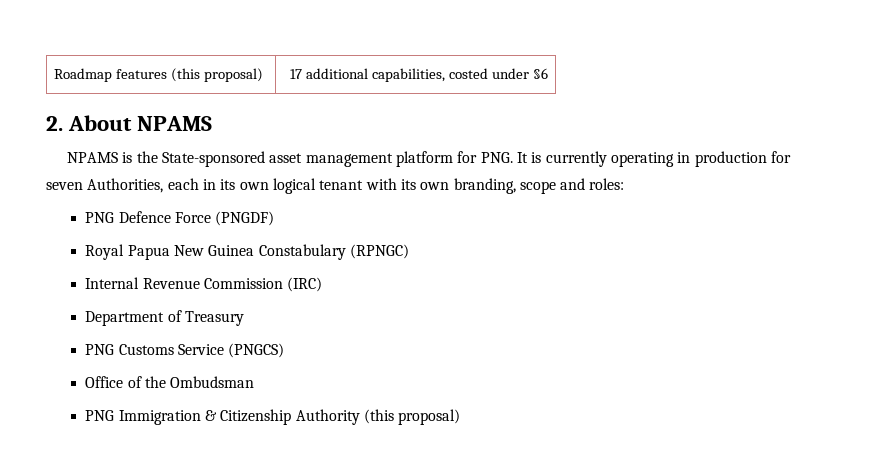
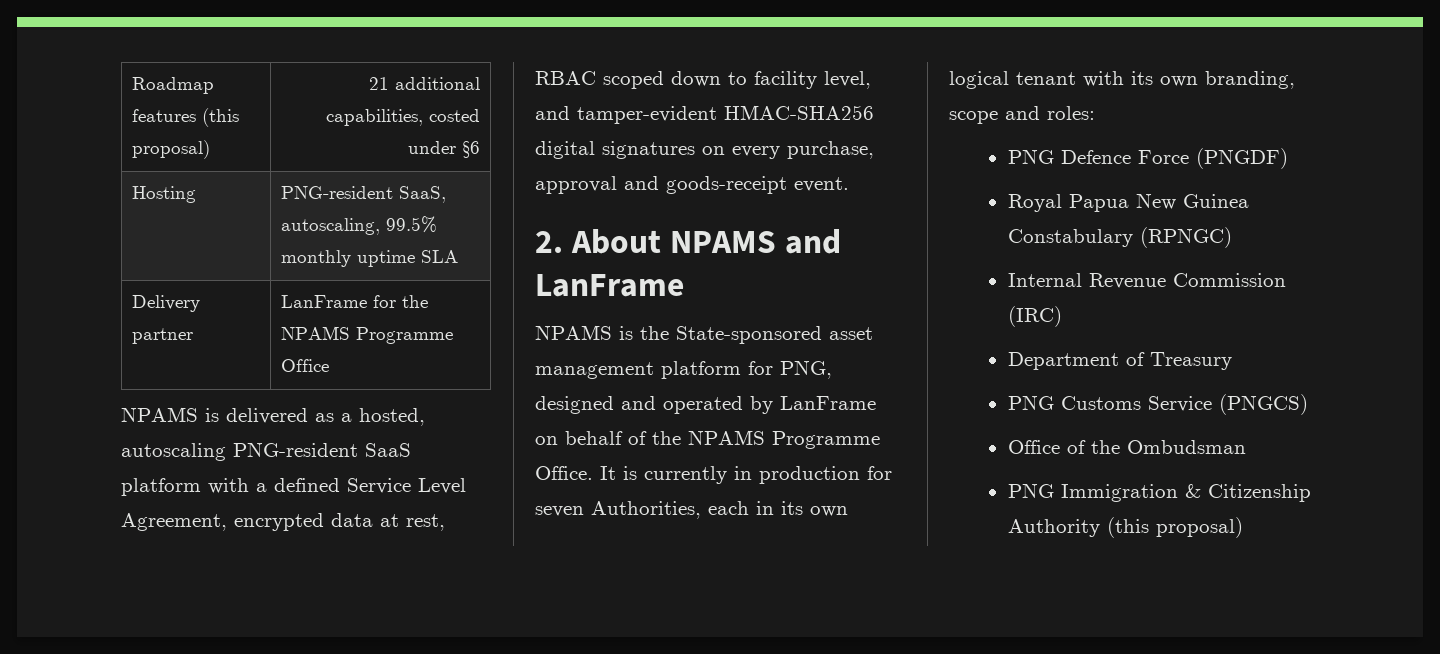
[290,69,303,79] 17 -> [368,77,389,90] 21
(549, 73) none -> [132,186,197,203] [281,186,447,203] [281,216,438,235] [281,250,459,267] [132,295,201,312] [132,328,194,344] [281,295,429,308] [281,326,454,344] [281,359,330,372] [121,407,425,426] [121,442,411,461] [121,478,466,496] [121,513,445,531] [535,71,871,89] [535,105,874,124] [535,141,874,159] [535,176,849,194] // Hosting | PNG-resident SaaS, autoscaling, 99.5% monthly uptime SLA // Delivery partner | LanFrame for the NPAMS Programme Office // NPAMS is delivered as a hosted, autoscaling PNG-resident SaaS platform with a defined Service Level Agreement, encrypted data at rest, RBAC scoped down to facility level, and tamper-evident HMAC-SHA256 digital signatures on every purchase, approval and goods-receipt event.
(213, 123) none -> [785,229,842,254] [535,274,684,297] and LanFrame
[480,152,513,163] PNG. -> [780,360,832,379] [535,396,876,414] [535,430,880,449] [535,466,593,480] PNG, designed and operated by LanFrame on behalf of the NPAMS Programme Office.
[610,152,674,167] operating -> (727, 475) none

